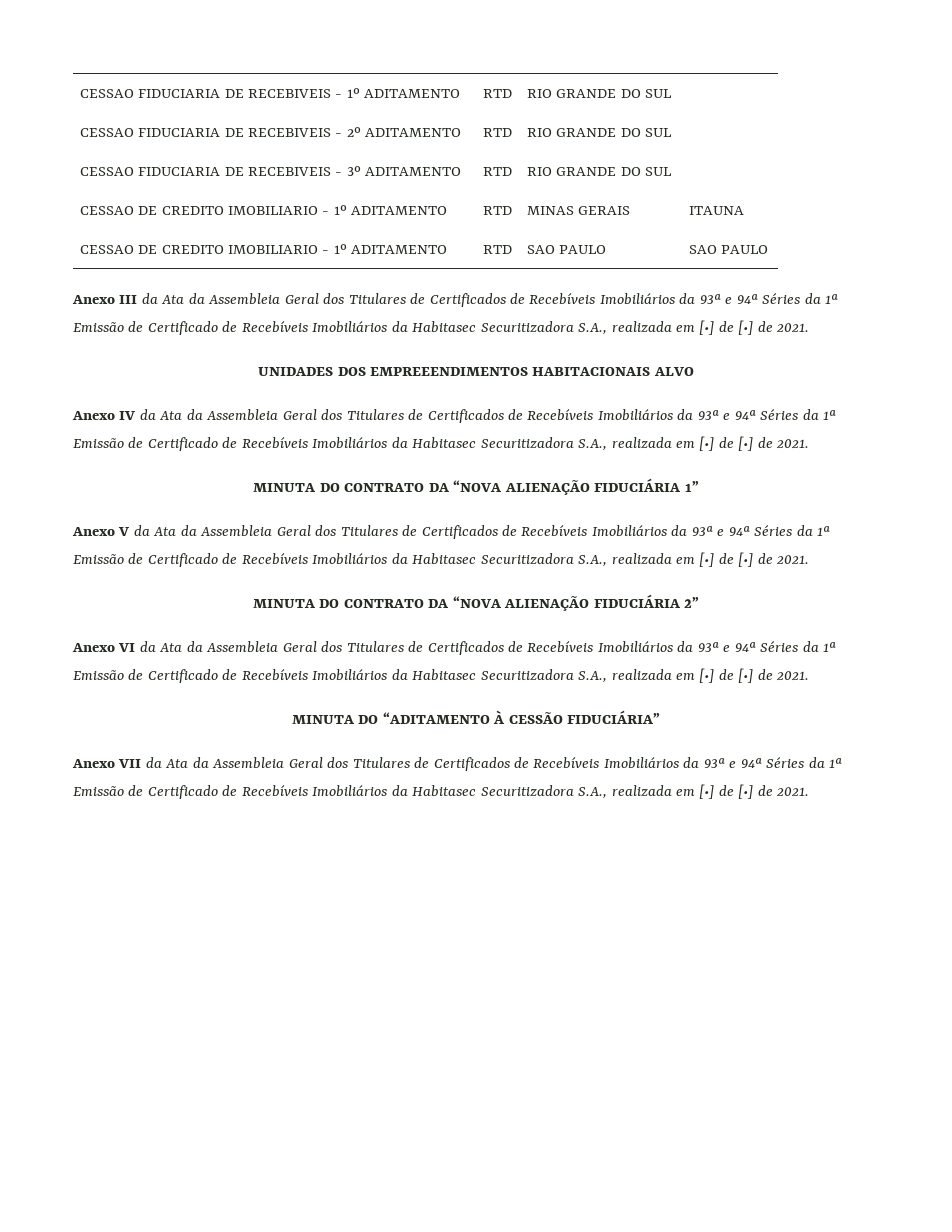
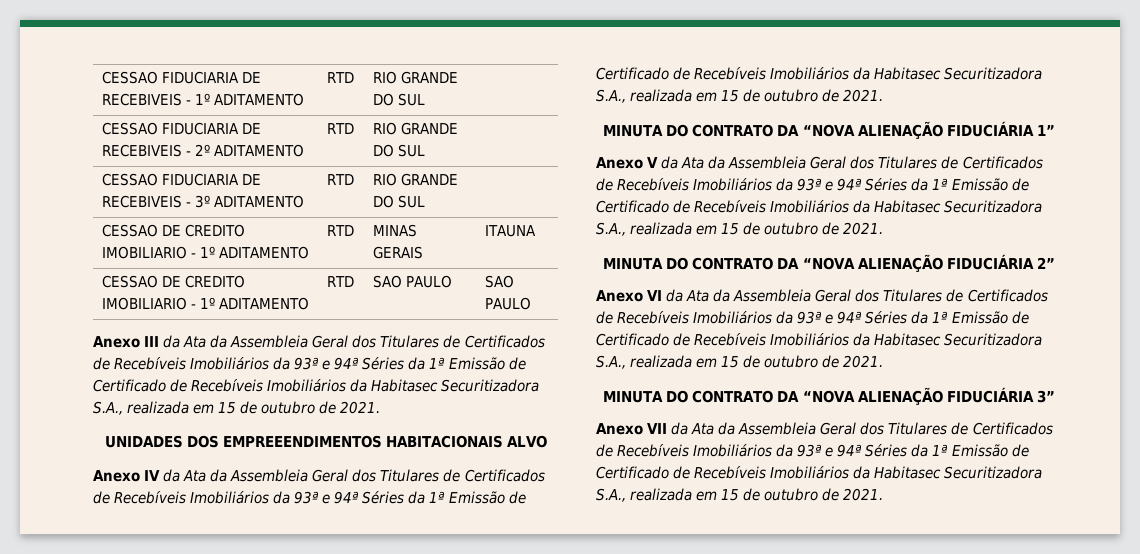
[699,320,754,335] [•] de [•] -> [218,401,316,414] 15 de outubro
[699,436,754,451] [•] de [•] -> [721,89,819,102] 15 de outubro
[699,552,754,567] [•] de [•] -> [721,222,819,235] 15 de outubro
[699,668,810,683] [291,710,661,724] [•] de [•] de 2021. // MINUTA DO “ADITAMENTO À CESSÃO FIDUCIÁRIA” -> [721,355,884,368] [603,387,1055,405] 15 de outubro de 2021. // MINUTA DO CONTRATO DA “NOVA ALIENAÇÃO FIDUCIÁRIA 3”
[699,784,754,799] [•] de [•] -> [721,488,819,501] 15 de outubro

